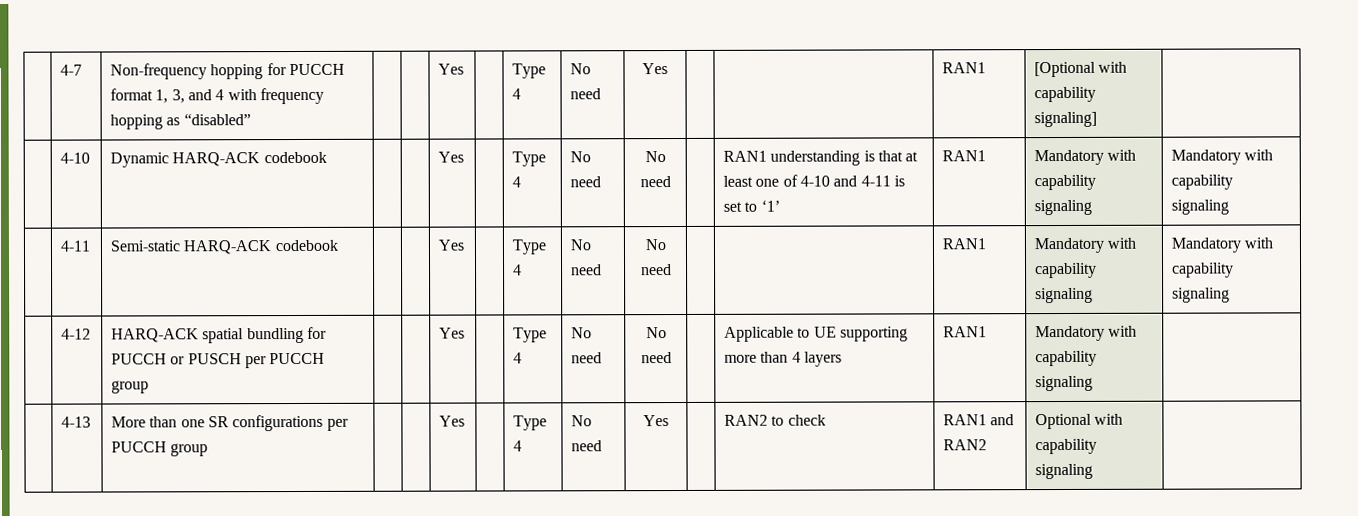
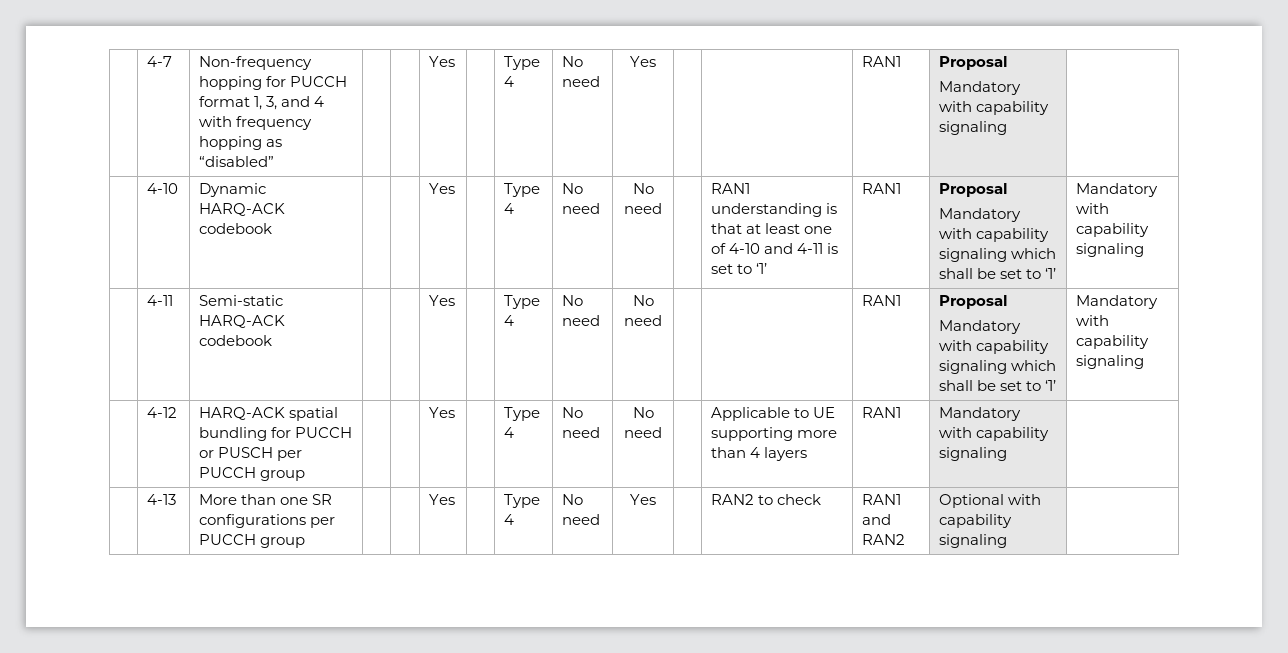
[1033,61,1128,78] [1033,86,1096,103] [1033,111,1097,128] [Optional with capability signaling] -> [939,56,1009,70] [939,81,1022,95] [939,101,1050,115] [939,121,1008,135] Proposal // Mandatory with capability signaling
[1033,149,1137,166] [1033,174,1096,191] [1033,199,1092,216] Mandatory with capability signaling -> [939,183,1009,197] [939,208,1022,222] [939,228,1050,242] [939,248,1057,262] [939,268,1057,279] Proposal // Mandatory with capability signaling which shall be set to ‘1’
[1033,237,1137,254] [1034,262,1097,279] [1034,287,1093,304] Mandatory with capability signaling -> [939,295,1009,309] [939,320,1022,334] [939,340,1050,354] [939,360,1057,374] [939,380,1057,391] Proposal // Mandatory with capability signaling which shall be set to ‘1’

